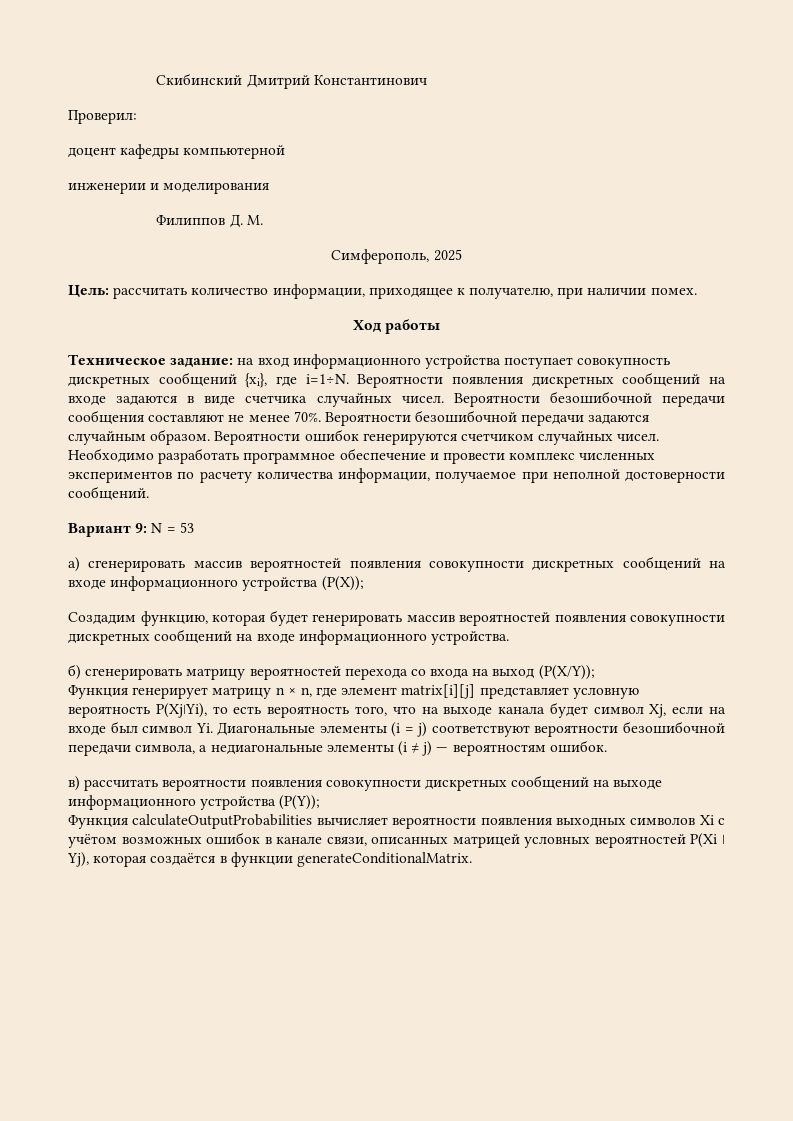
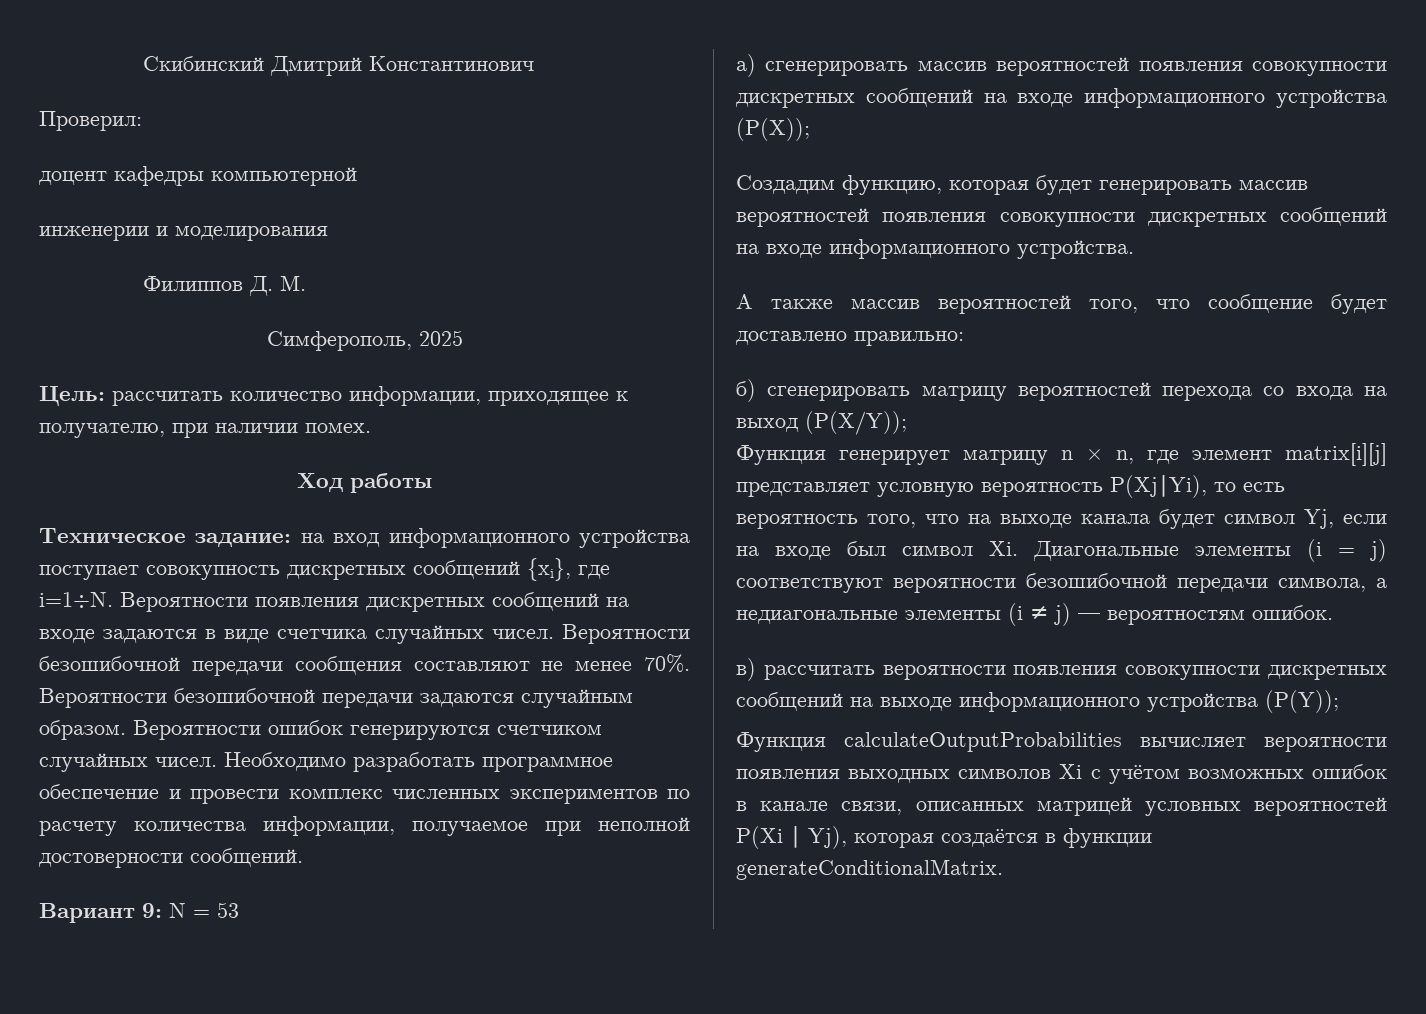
(509, 638) none -> [736,294,1387,314] [736,331,964,346] // А также массив вероятностей того, что сообщение будет доставлено правильно:
[649,704,667,718] Xj, -> [1304,509,1334,529] Yj,
[195,723,213,733] Yi. -> [989,541,1018,556] Xi.

